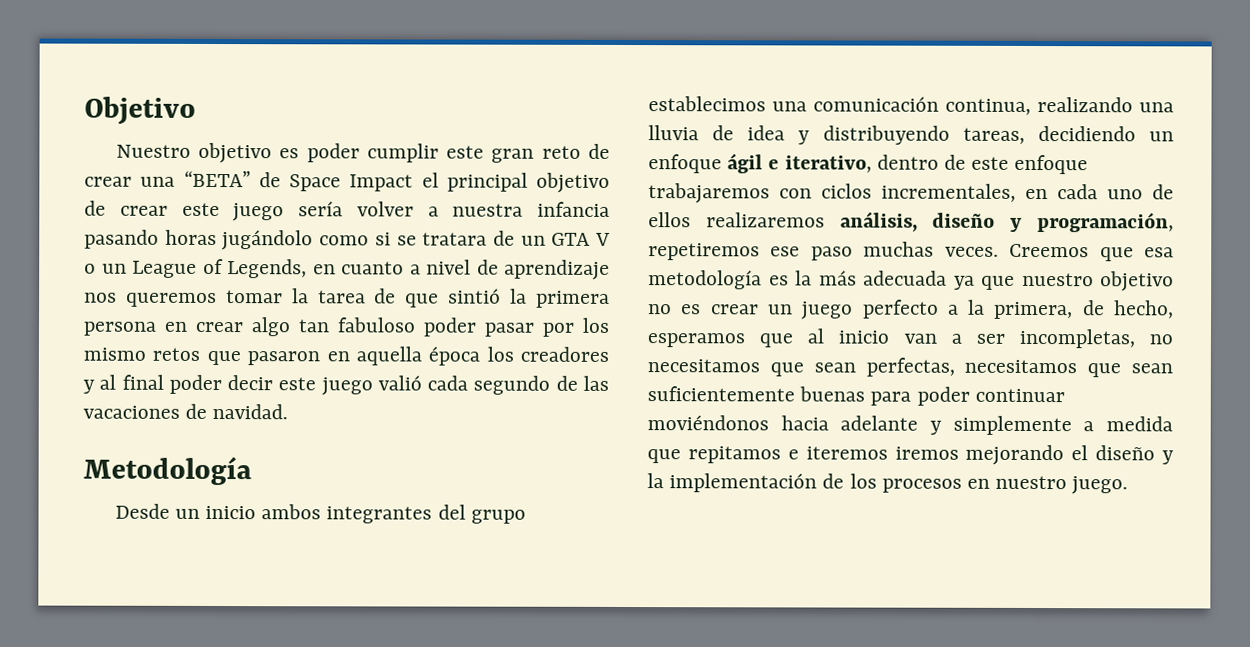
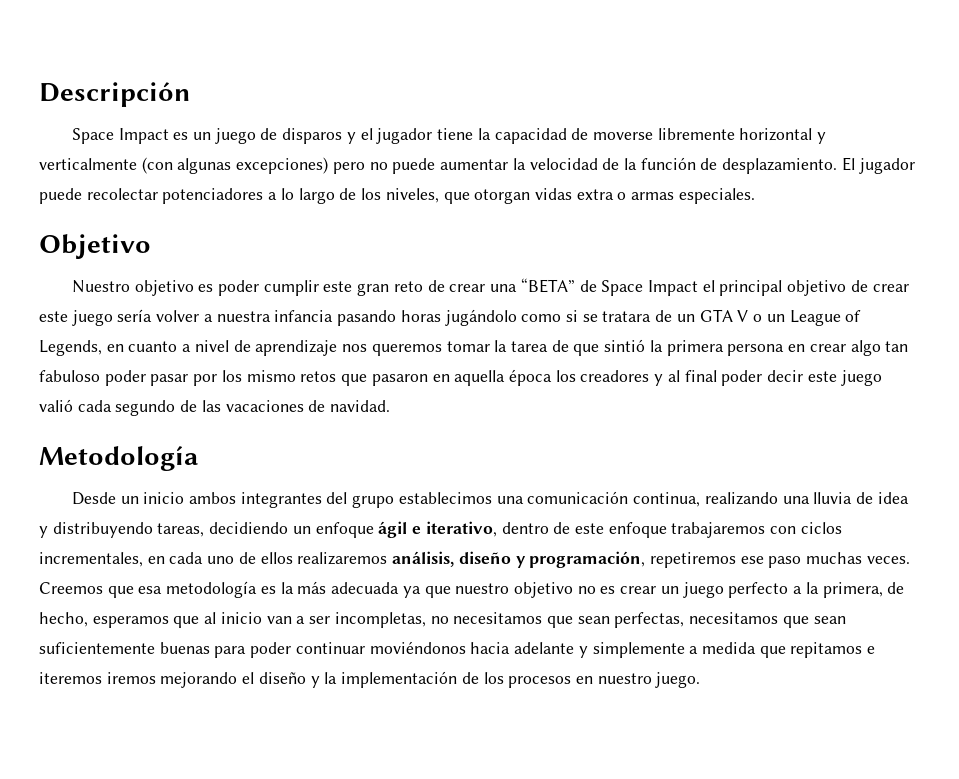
(84, 110) none -> [39,82,191,107] [71,128,827,144] [39,157,915,174] [39,188,755,204] Descripción // Space Impact es un juego de disparos y el jugador tiene la capacidad de moverse libremente horizontal y verticalmente (con algunas excepciones) pero no puede aumentar la velocidad de la función de desplazamiento. El jugador puede recolectar potenciadores a lo largo de los niveles, que otorgan vidas extra o armas especiales. //

